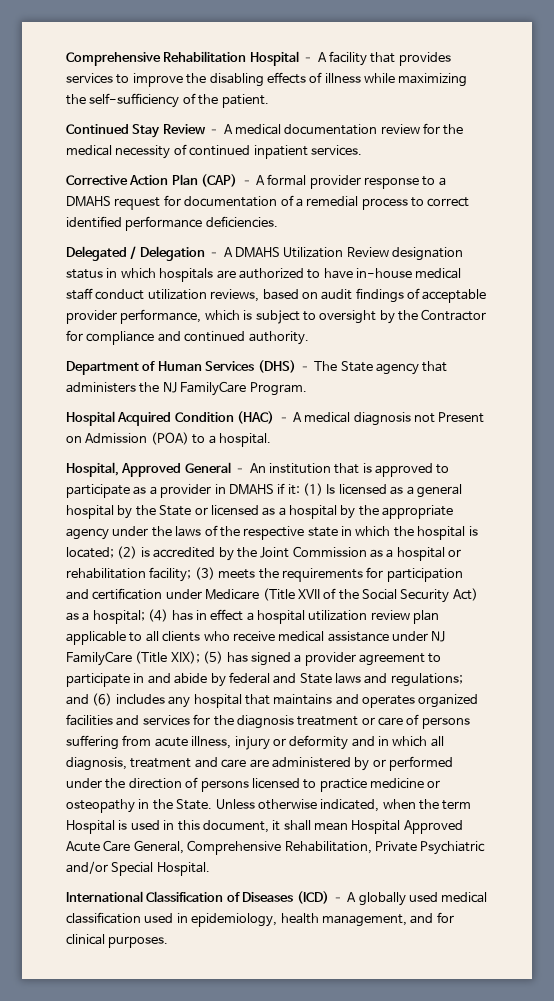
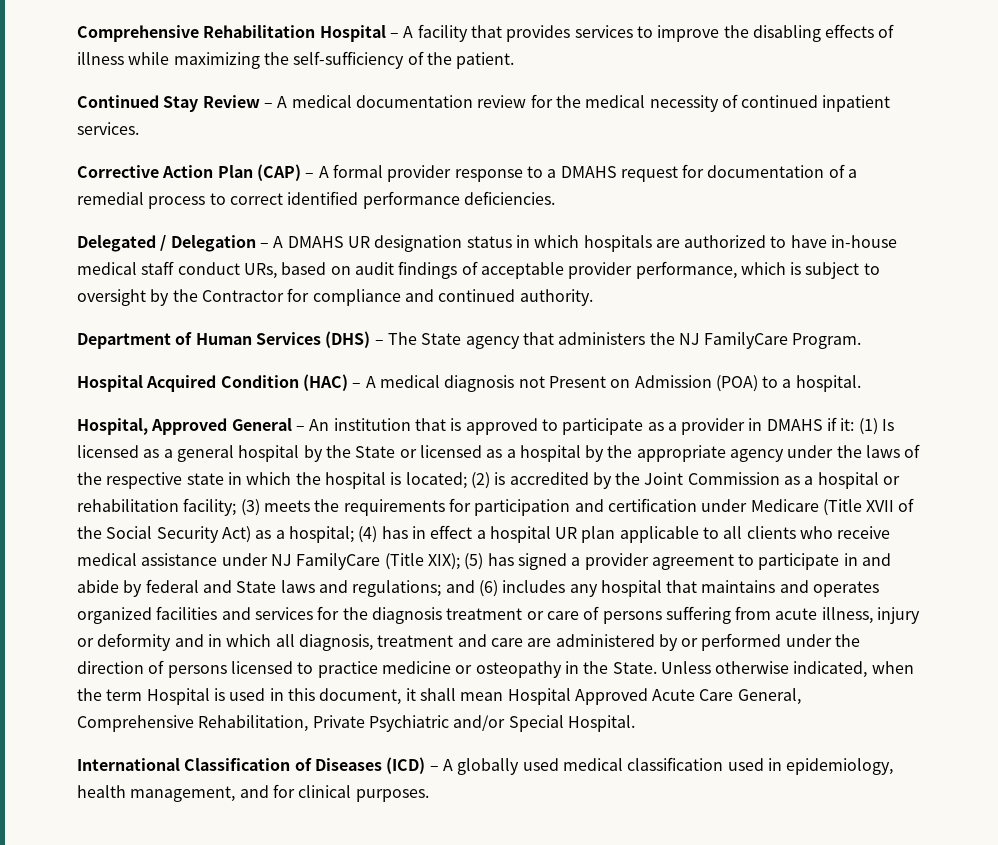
[283,247,389,258] Utilization Review -> [347,236,370,248] UR
[147,289,260,302] utilization reviews, -> [243,263,277,279] URs,
[308,610,410,621] utilization review -> [555,527,578,539] UR

